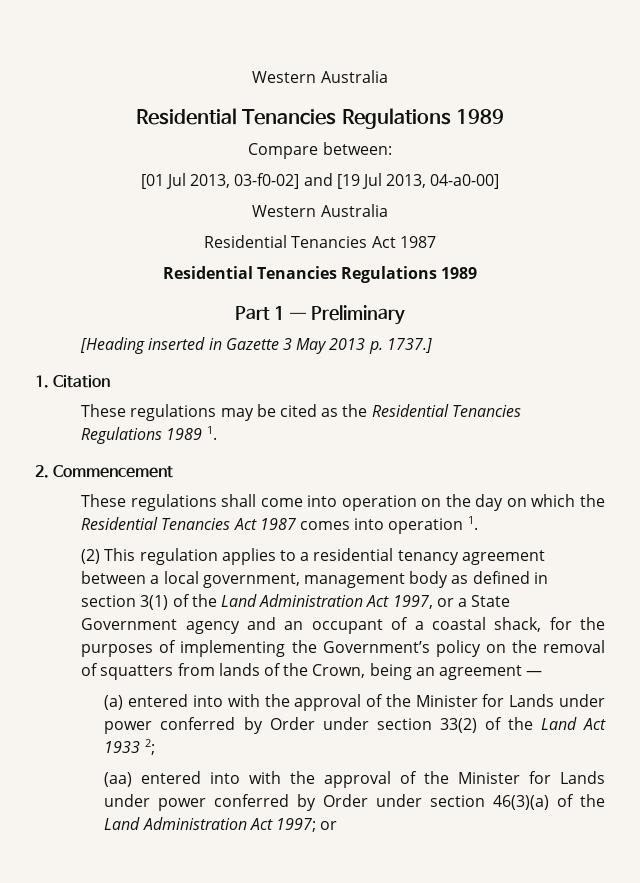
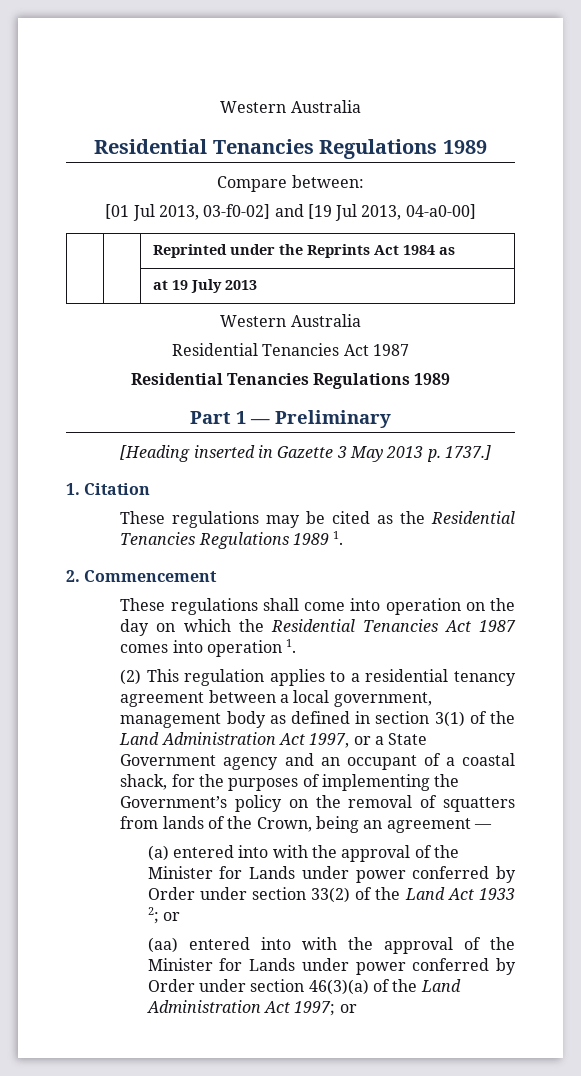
(500, 181) none -> [152,244,455,258] [152,279,257,293] // | | Reprinted under the Reprints Act 1984 as // | | at 19 July 2013
(155, 747) none -> [162,912,180,921] or

